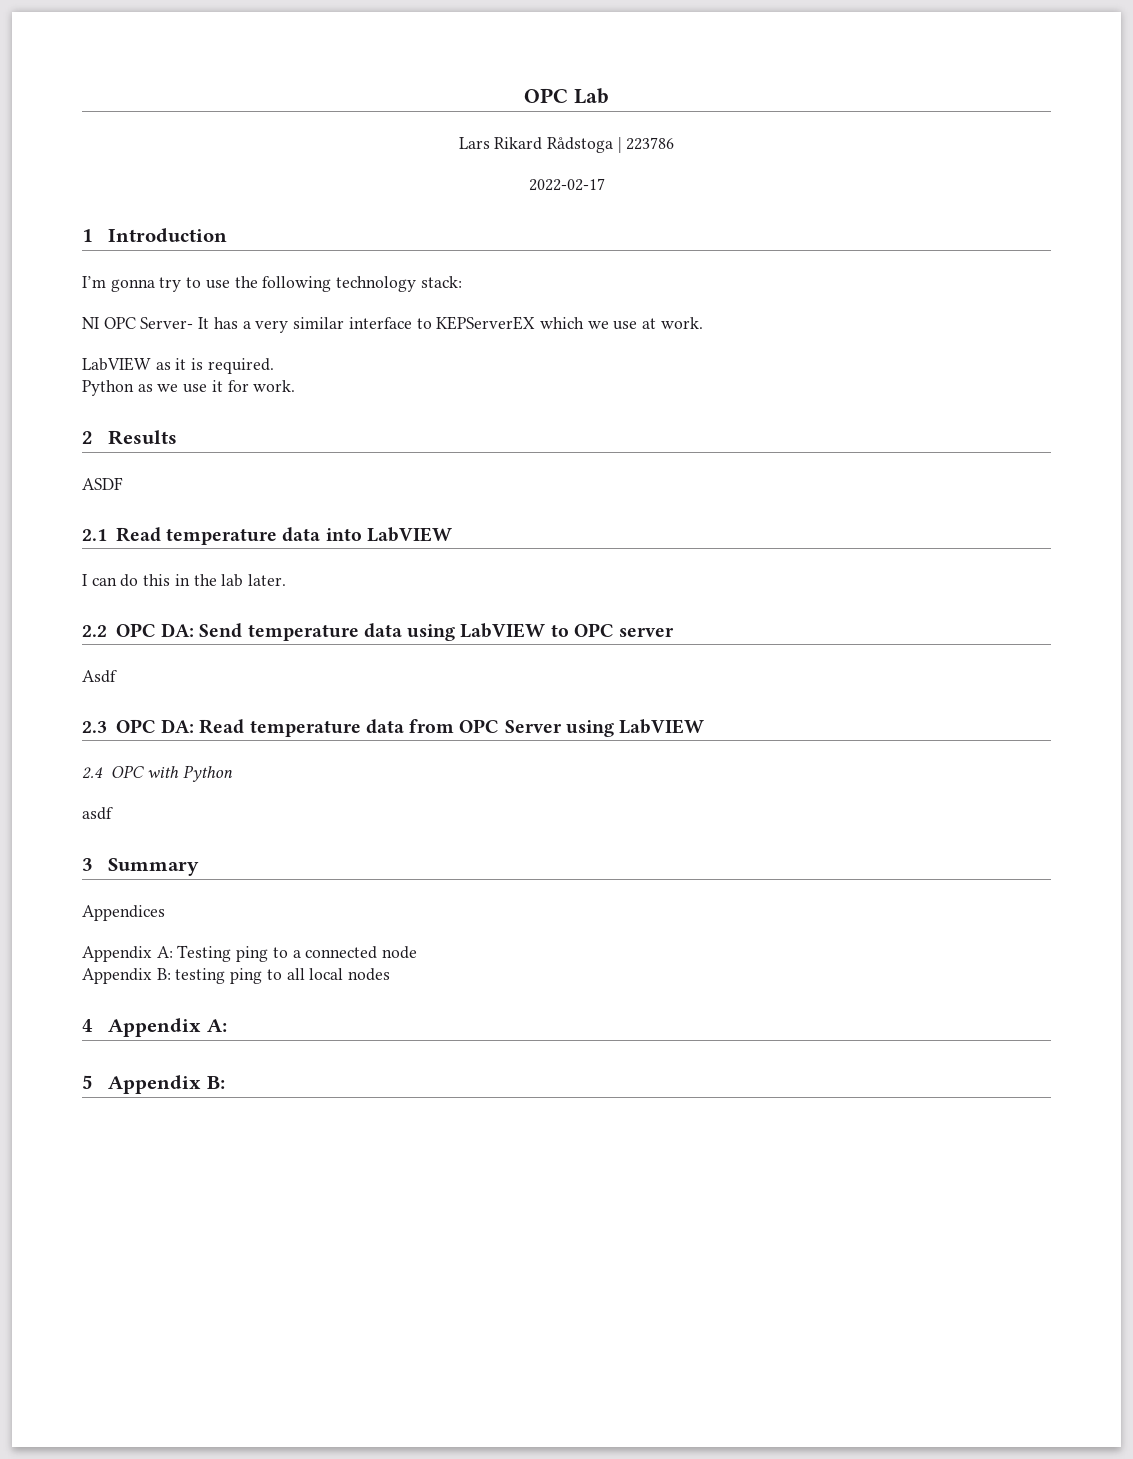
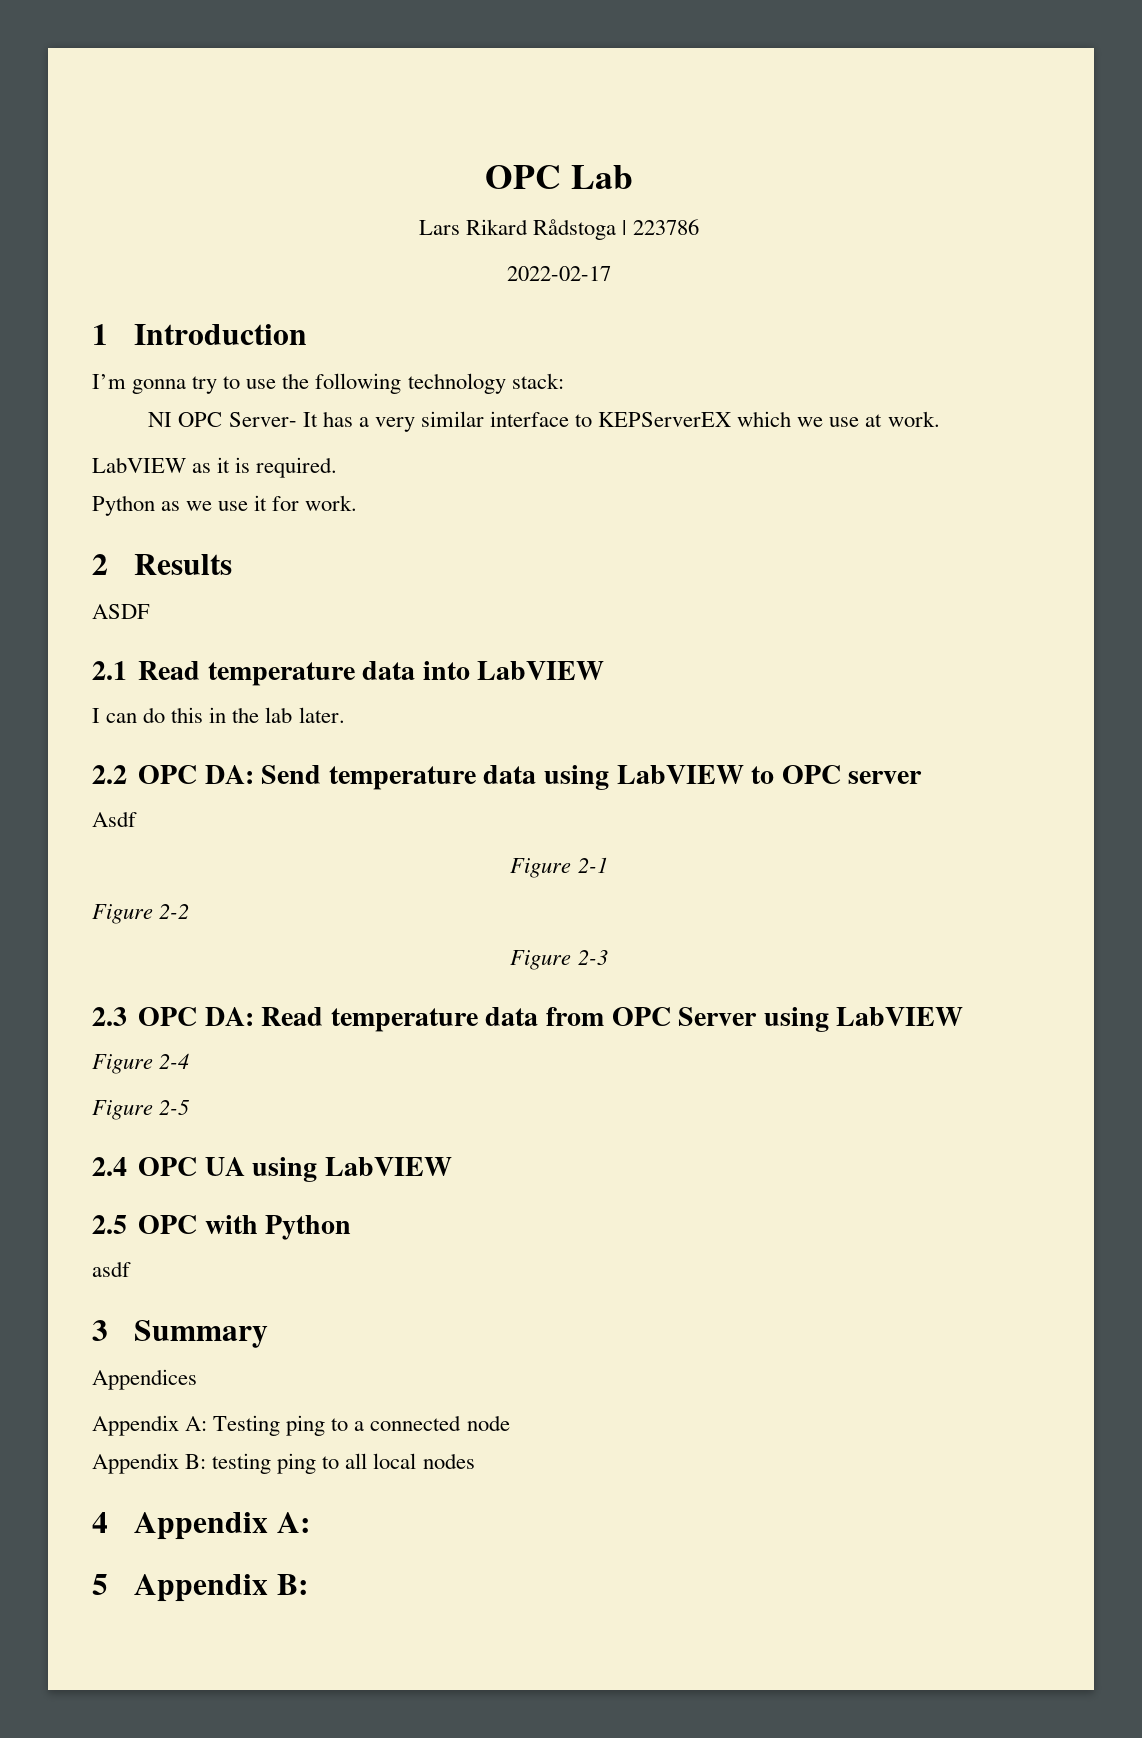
(117, 676) none -> [510,857,608,878] [92,904,190,924] [510,950,608,970] // Figure 2-1 // Figure 2-2 // Figure 2-3
[82,767,103,779] 2.4 -> [92,1053,190,1074] [92,1100,191,1120] [92,1157,452,1182] [92,1215,127,1234] Figure 2-4 // Figure 2-5 // 2.4 OPC UA using LabVIEW // 2.5

